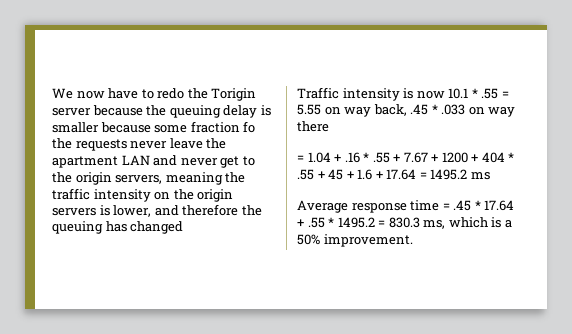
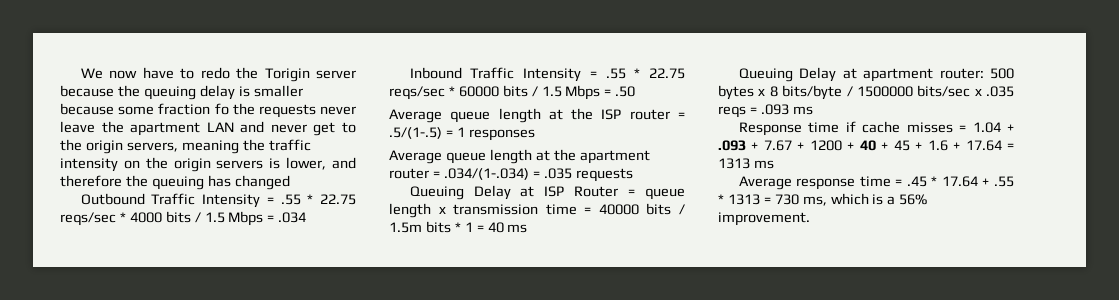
[297,87,509,101] [297,104,516,117] [297,121,329,132] [297,152,390,163] Traffic intensity is now 10.1 * .55 = 5.55 on way back, .45 * .033 on way there // = 1.04 + .16 * .55 -> [80,193,356,208] [60,211,307,226] [409,67,685,82] [389,85,636,100] [389,108,685,123] [389,127,535,141] [389,149,650,164] [389,168,633,182] [409,185,685,200] [389,203,685,218] [389,221,528,233] [738,67,1014,82] [718,85,1014,100] [718,104,813,118] [738,121,1014,136] [718,140,746,151] Outbound Traffic Intensity = .55 * 22.75 reqs/sec * 4000 bits / 1.5 Mbps = .034 // Inbound Traffic Intensity = .55 * 22.75 reqs/sec * 60000 bits / 1.5 Mbps = .50 // Average queue length at the ISP router = .5/(1-.5) = 1 responses // Average queue length at the apartment router = .034/(1-.034) = .035 requests // Queuing Delay at ISP Router = queue length x transmission time = 40000 bits / 1.5m bits * 1 = 40 ms // Queuing Delay at apartment router: 500 bytes x 8 bits/byte / 1500000 bits/sec x .035 reqs = .093 ms // Response time if cache misses = 1.04 + .093
[481,152,515,163] [297,169,314,180] 404 * .55 -> [859,140,876,151] 40
[430,169,468,180] 1495.2 -> [718,158,750,169] 1313
[337,217,420,228] 1495.2 = 830.3 -> [727,194,799,205] 1313 = 730
[297,234,320,245] 50% -> [899,194,928,205] 56%

